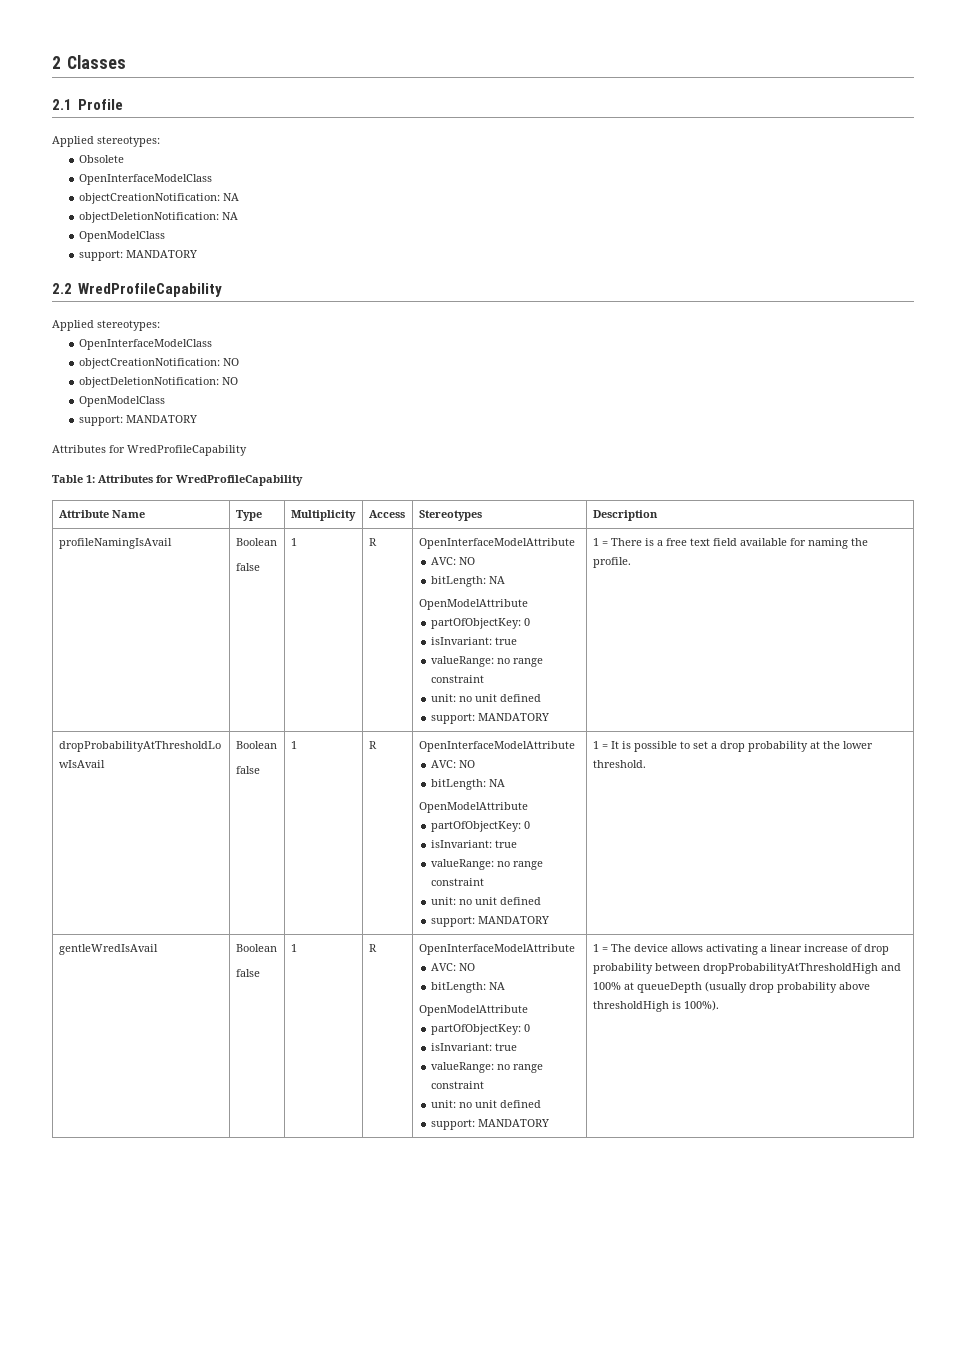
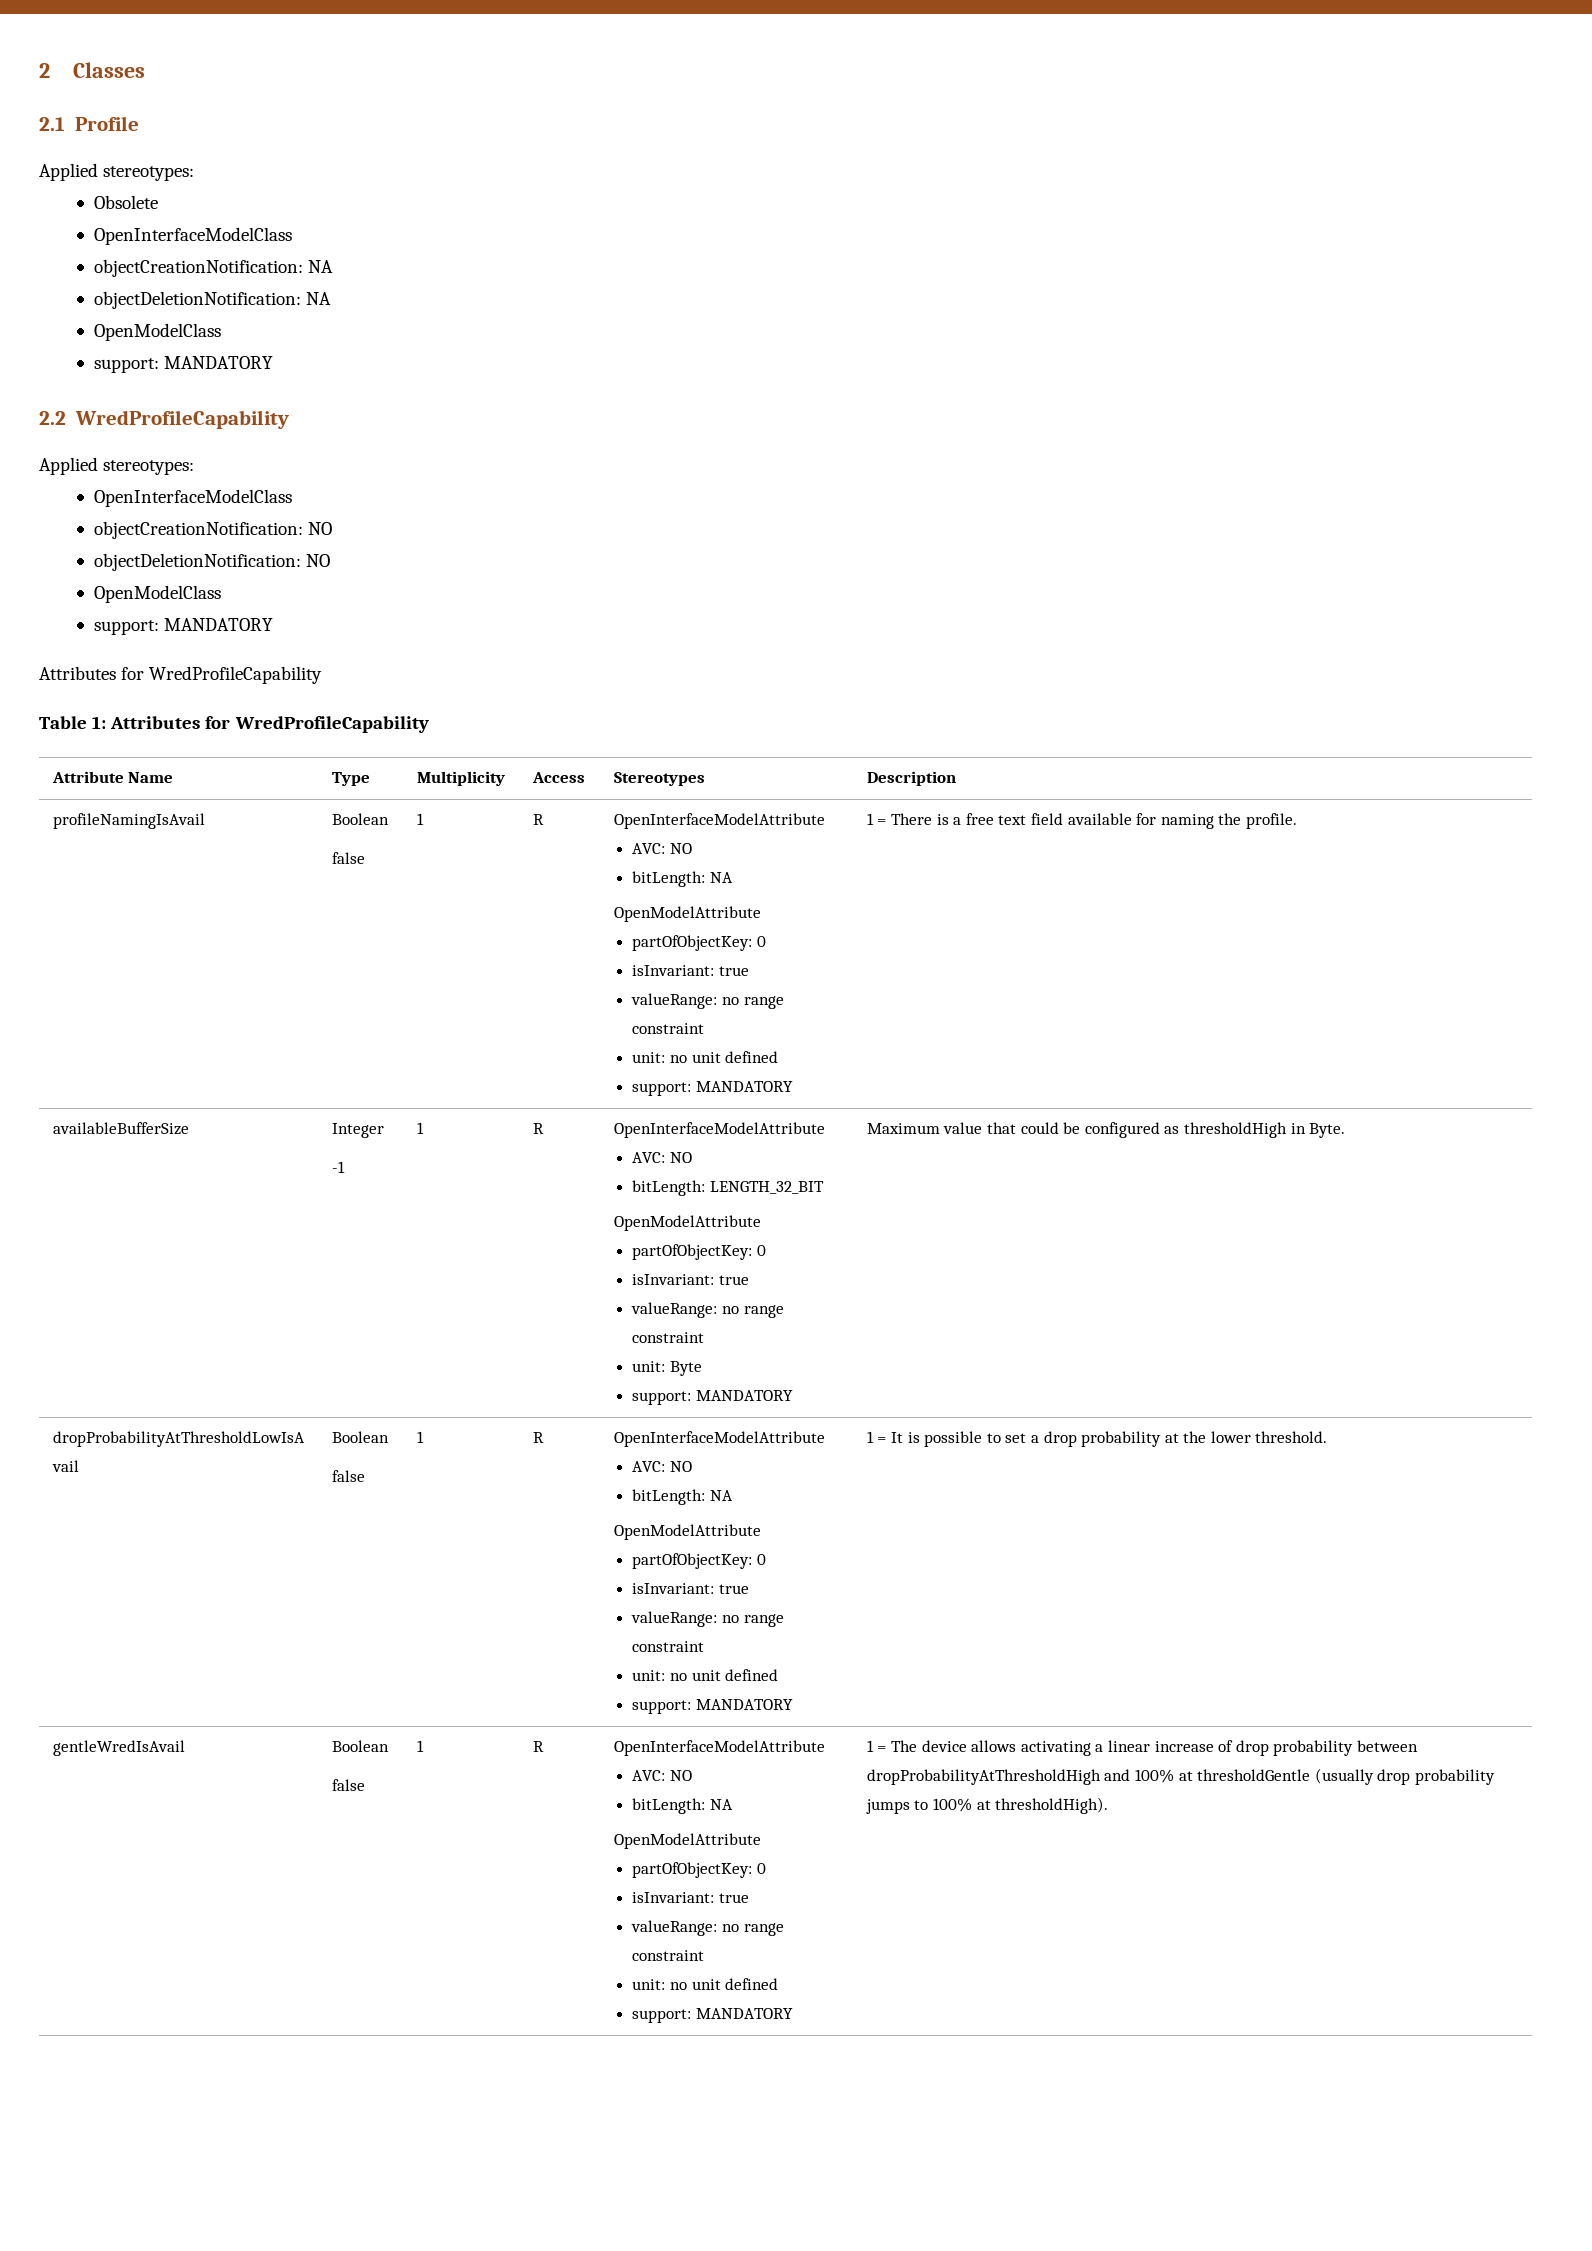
(631, 562) none -> [52,1122,189,1135] [331,1123,384,1138] [331,1161,345,1173] [416,1122,424,1134] [532,1123,544,1134] [613,1122,825,1138] [632,1152,693,1163] [632,1180,825,1196] [613,1215,761,1231] [632,1244,767,1260] [632,1274,750,1285] [631,1302,784,1318] [632,1332,705,1343] [632,1361,703,1376] [632,1390,794,1405] [866,1122,1346,1138] // availableBufferSize | Integer // -1 | 1 | R | OpenInterfaceModelAttribute // AVC: NO // bitLength: LENGTH_32_BIT // OpenModelAttribute // partOfObjectKey: 0 // isInvariant: true // valueRange: no range constraint // unit: Byte // support: MANDATORY | Maximum value that could be configured as thresholdHigh in Byte.
[636,982,702,993] queueDepth -> [1197,1769,1311,1781] thresholdGentle
[838,982,870,990] [592,1000,719,1012] above thresholdHigh is 100%). -> [865,1797,1109,1814] jumps to 100% at thresholdHigh).

